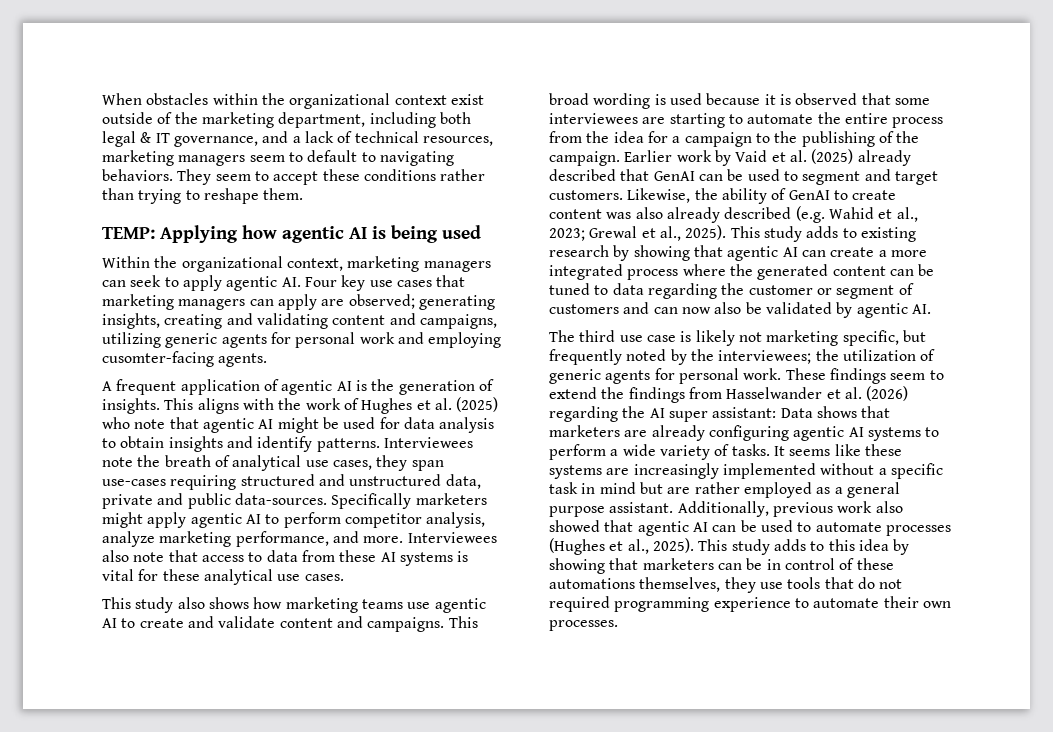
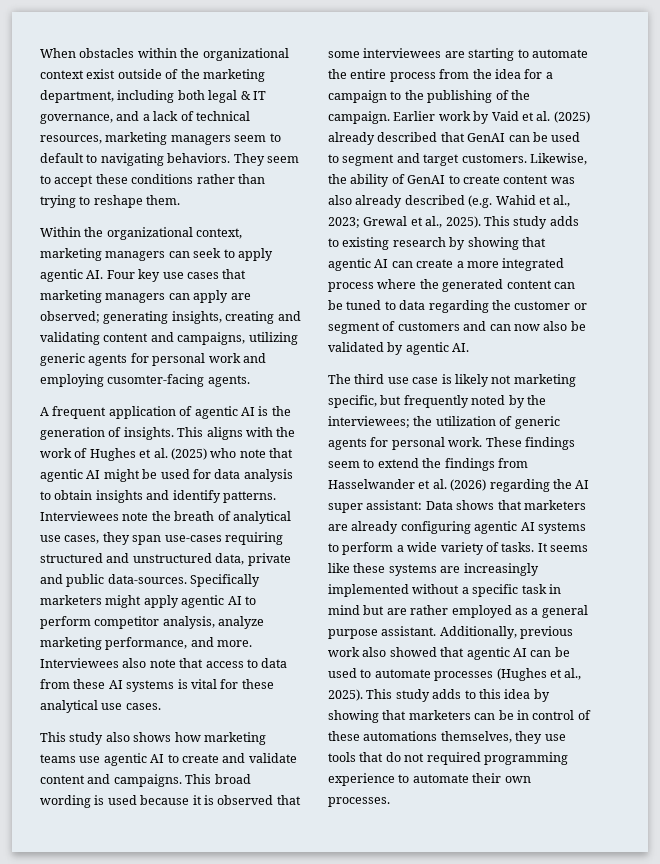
[102,225,481,243] // TEMP: Applying how agentic AI is being used -> (181, 200) none

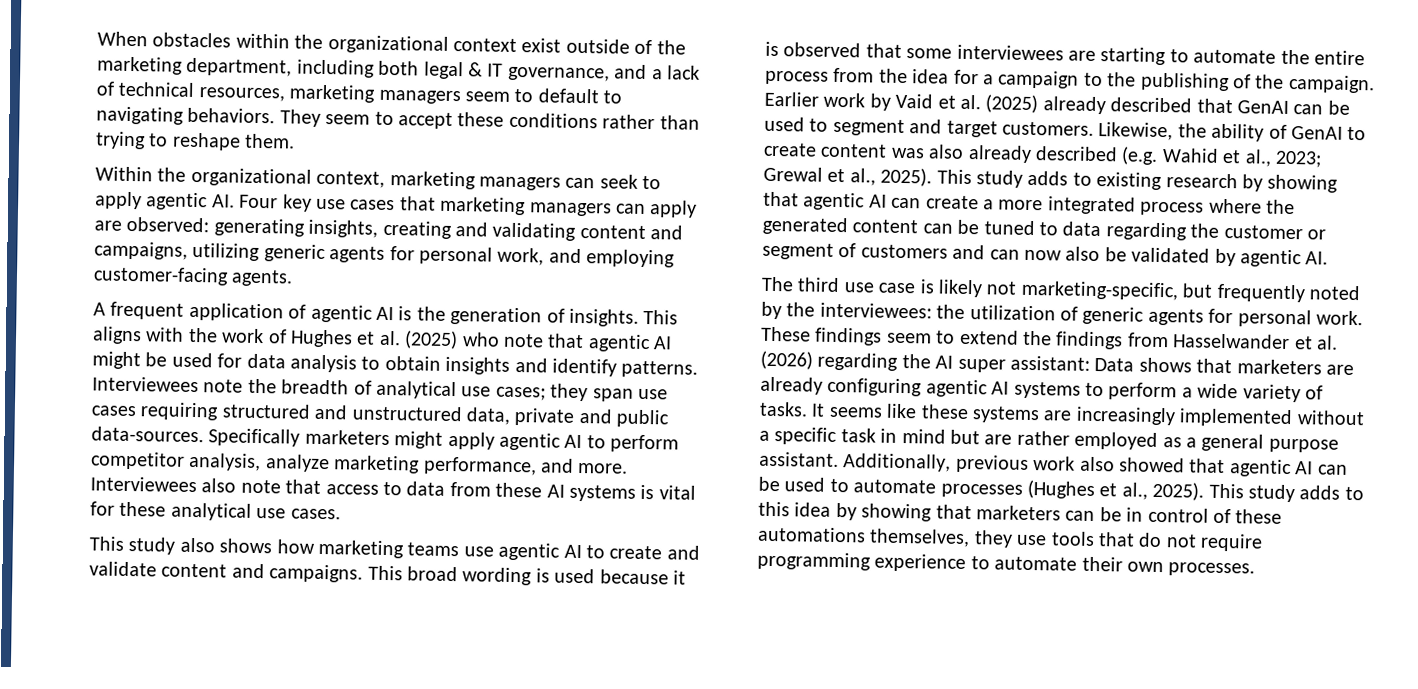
[40,311,100,323] observed; -> [126,216,210,233] observed:
[208,353,241,363] work -> [497,247,545,266] work,
[107,374,205,387] cusomter-facing -> [93,266,229,286] customer-facing
[174,511,215,521] breath -> [281,379,350,395] breadth
[64,535,100,544] cases, -> [495,386,546,401] cases;
[164,535,222,542] use-cases -> [637,388,668,400] [91,405,136,417] use cases
[513,374,576,387] [328,395,377,408] marketing specific, -> [1020,280,1179,301] marketing-specific,
[328,416,410,428] interviewees; -> [819,302,932,319] interviewees:
[426,752,481,765] required -> [1200,533,1264,552] require

